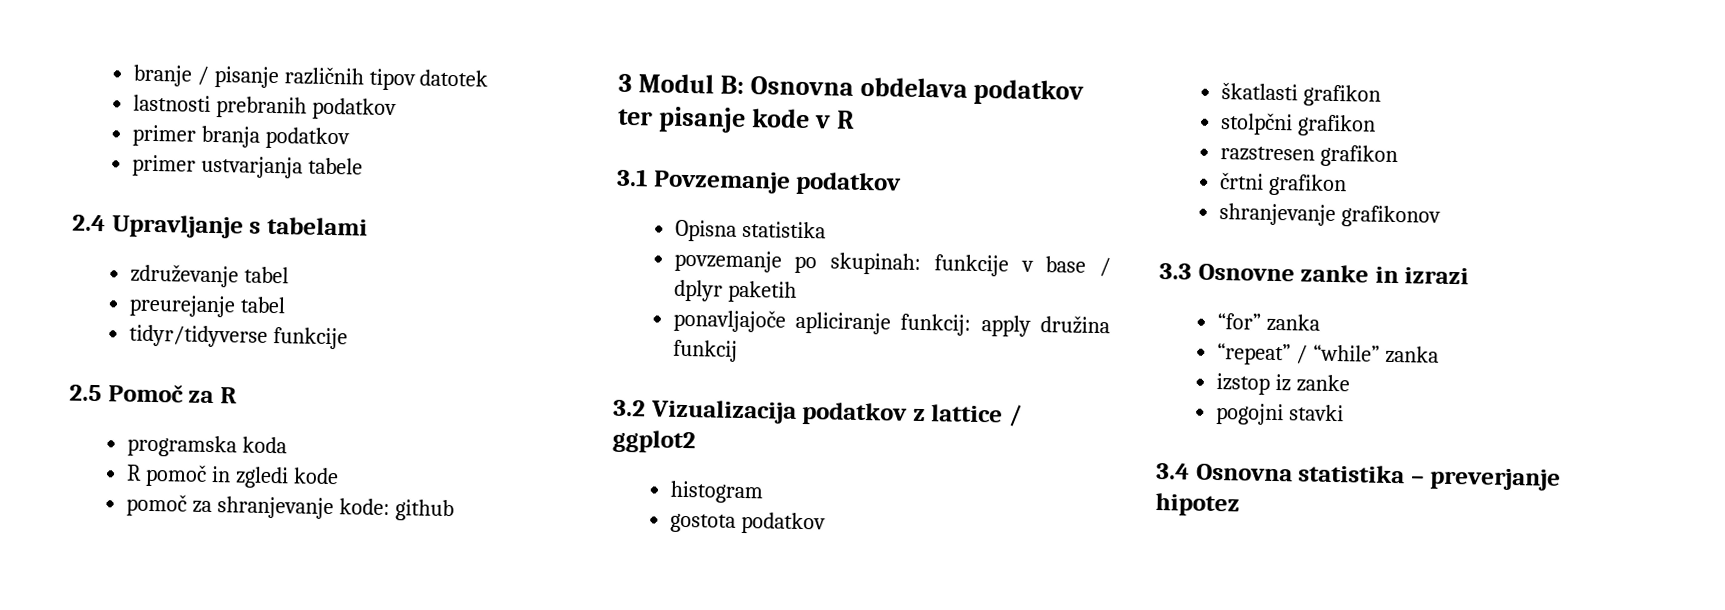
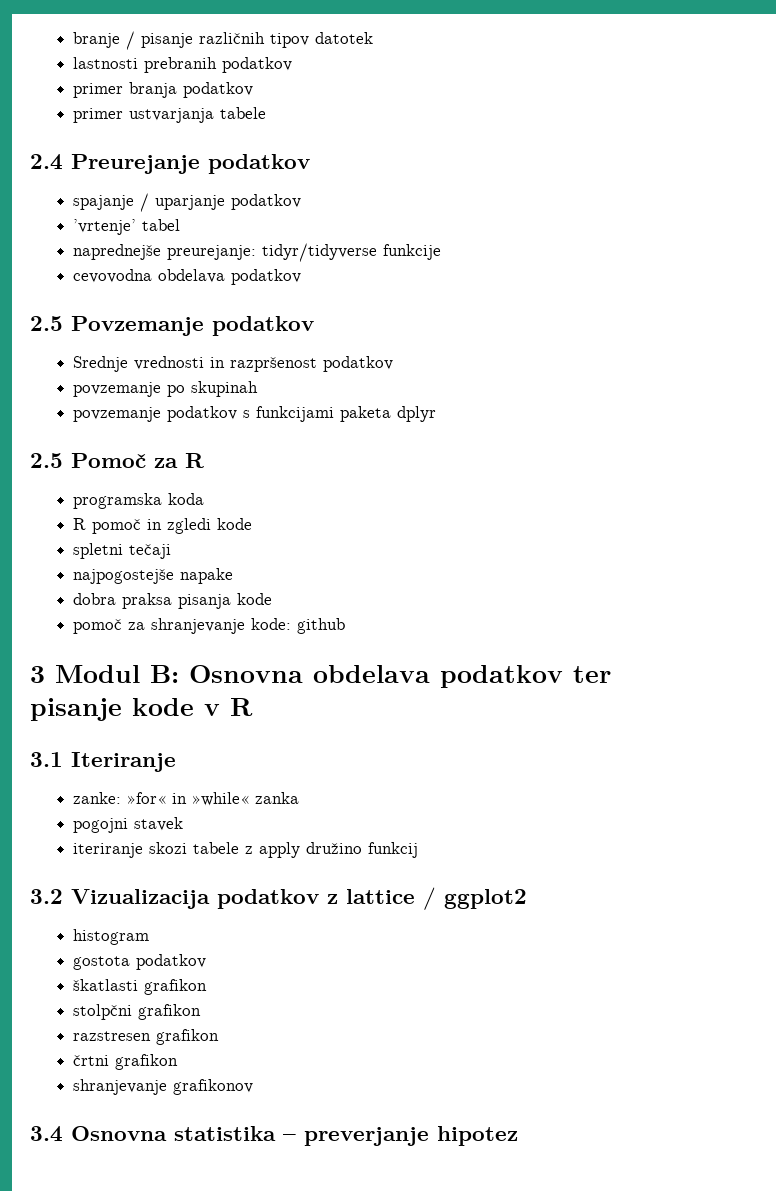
[111,214,368,239] [129,263,289,288] [128,294,286,318] Upravljanje s tabelami // združevanje tabel // preurejanje tabel // -> [71,154,310,174] [73,193,302,212] [73,219,181,235] [73,244,257,260] Preurejanje podatkov // spajanje / uparjanje podatkov // ’vrtenje’ tabel // naprednejše preurejanje:
(348, 338) none -> [73,269,302,285] [30,316,314,336] [73,356,394,372] [73,381,259,397] [73,406,437,422] // cevovodna obdelava podatkov // 2.5 Povzemanje podatkov // Srednje vrednosti in razpršenost podatkov // povzemanje po skupinah // povzemanje podatkov s funkcijami paketa dplyr
(339, 476) none -> [73,543,172,559] [73,568,234,584] [73,593,273,609] // spletni tečaji // najpogostejše napake // dobra praksa pisanja kode
[652,170,903,196] [674,219,826,242] [673,249,1111,277] [673,279,797,303] [672,308,1110,337] Povzemanje podatkov // Opisna statistika // povzemanje po skupinah: funkcije v base / dplyr paketih // ponavljajoče apliciranje funkcij: apply družina -> [71,752,176,772] [73,792,300,806] [73,817,184,833] [73,842,363,858] Iteriranje // zanke: »for« in »while« zanka // pogojni stavek // iteriranje skozi tabele z apply družino
[1159,263,1470,285] [1216,313,1320,332] [1216,342,1439,366] [1215,372,1350,395] [1215,402,1344,426] // 3.3 Osnovne zanke in izrazi // “for” zanka // “repeat” / “while” zanka // izstop iz zanke // pogojni stavki -> (254, 1087) none

